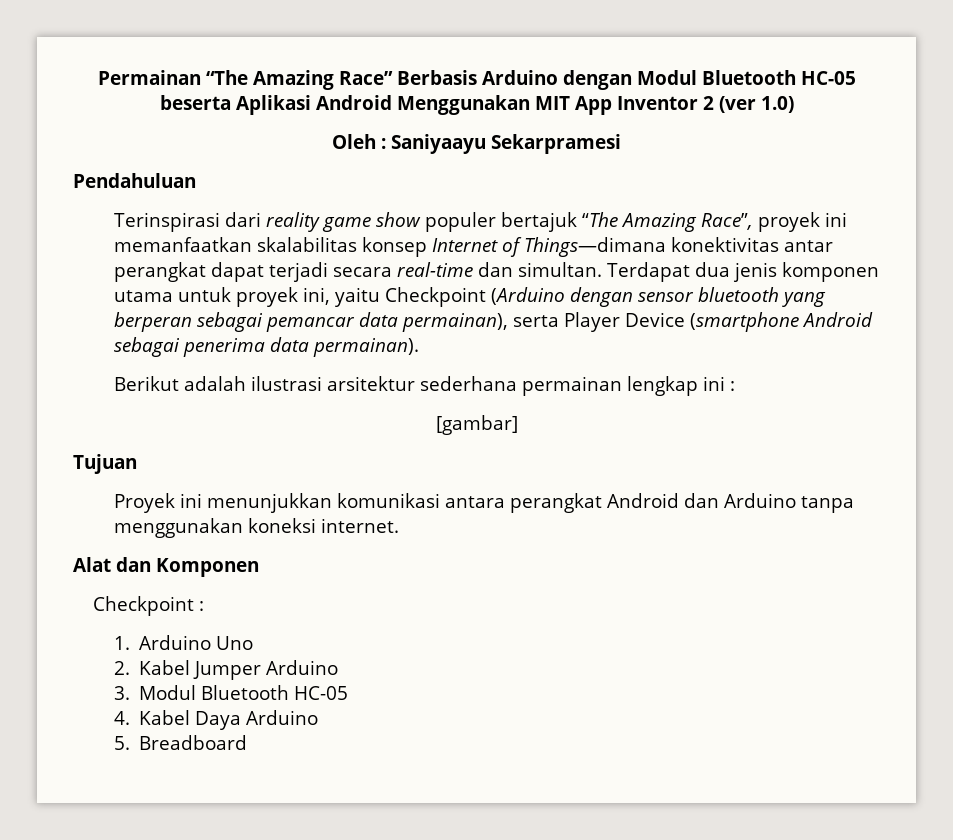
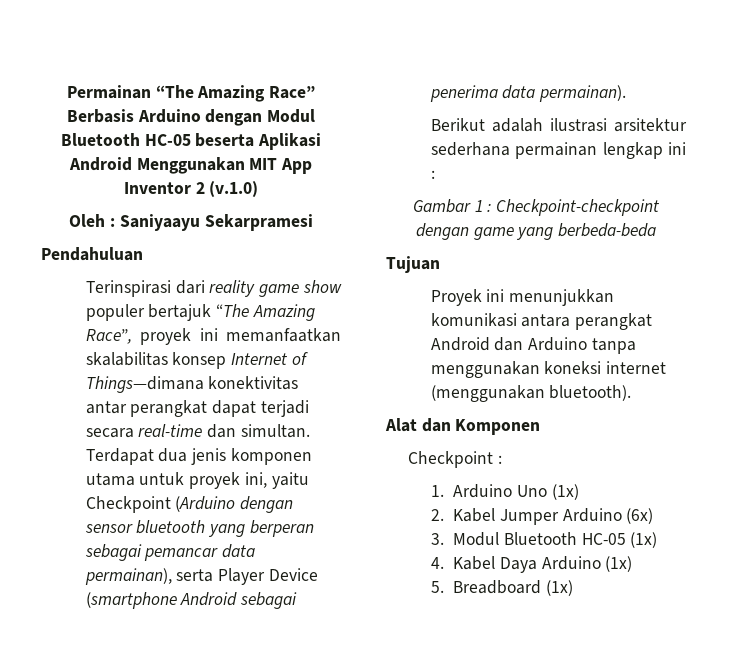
[718,96,794,113] (ver 1.0) -> [209,181,259,197] (v.1.0)
[435,415,518,435] [gambar] -> [412,199,661,216] [415,223,657,240] Gambar 1 : Checkpoint-checkpoint dengan game yang berbeda-beda
[320,518,399,533] internet. -> [606,361,667,374] [430,385,632,402] internet (menggunakan bluetooth).
(254, 643) none -> [551,484,579,500] (1x)
(339, 667) none -> [626,508,654,524] (6x)
(349, 693) none -> [630,532,658,548] (1x)
(319, 717) none -> [605,556,633,572] (1x)
(248, 742) none -> [545,580,573,596] (1x)

